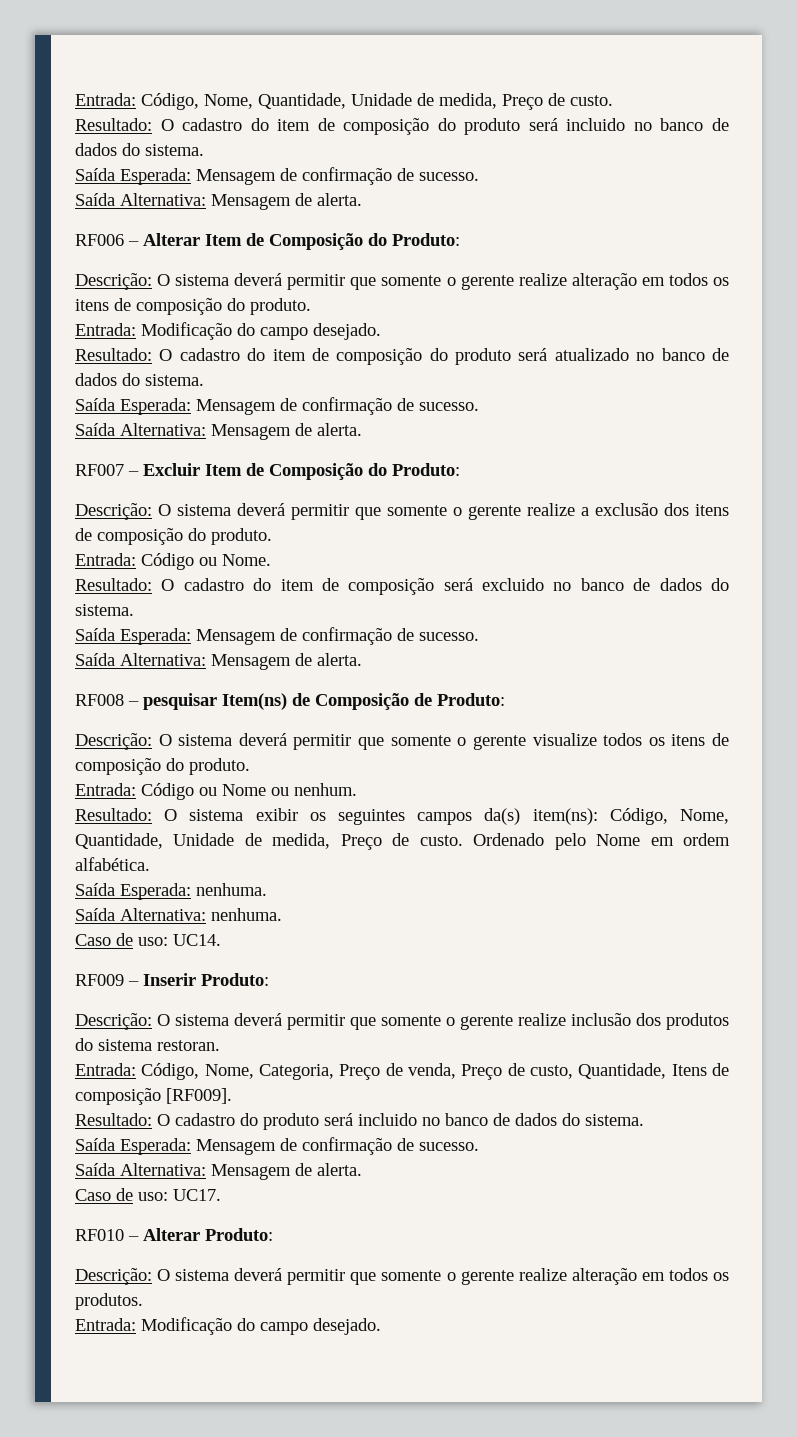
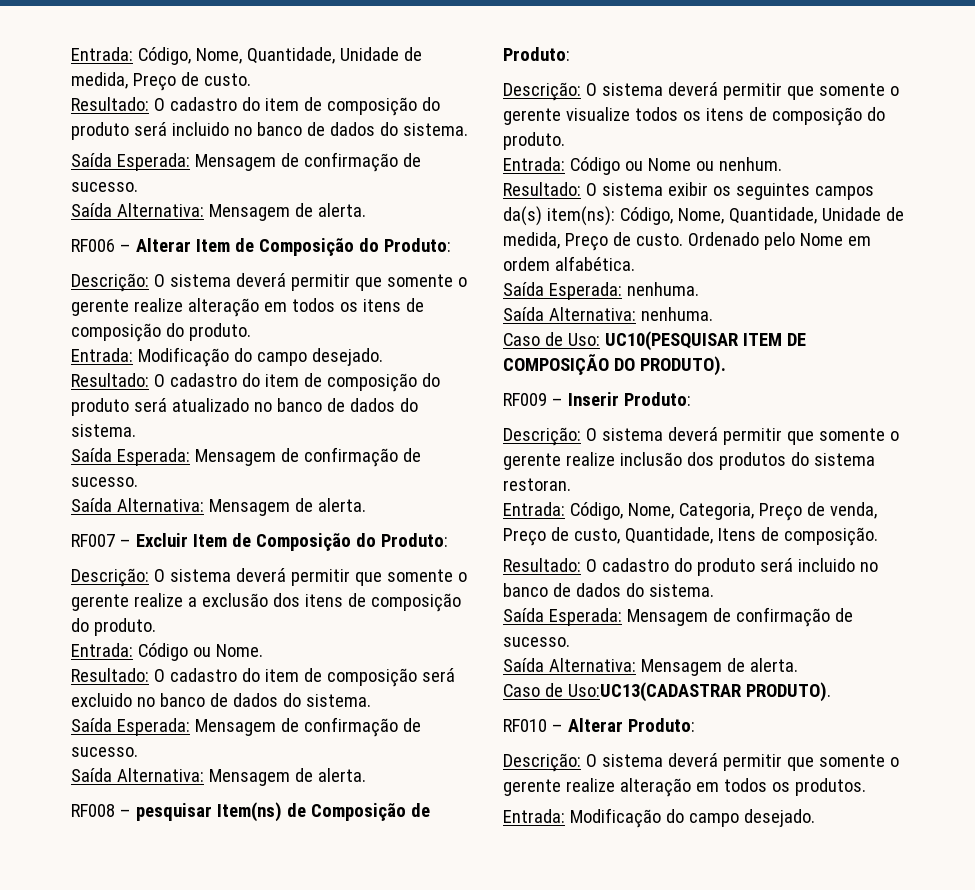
[138,934,221,946] uso: UC14. -> [567,331,806,351] [503,354,726,376] Uso: UC10(PESQUISAR ITEM DE COMPOSIÇÃO DO PRODUTO).
[75,1088,232,1105] composição [RF009]. -> [783,527,878,546] composição.
[138,1189,221,1201] uso: UC17. -> [567,682,831,702] Uso:UC13(CADASTRAR PRODUTO).

